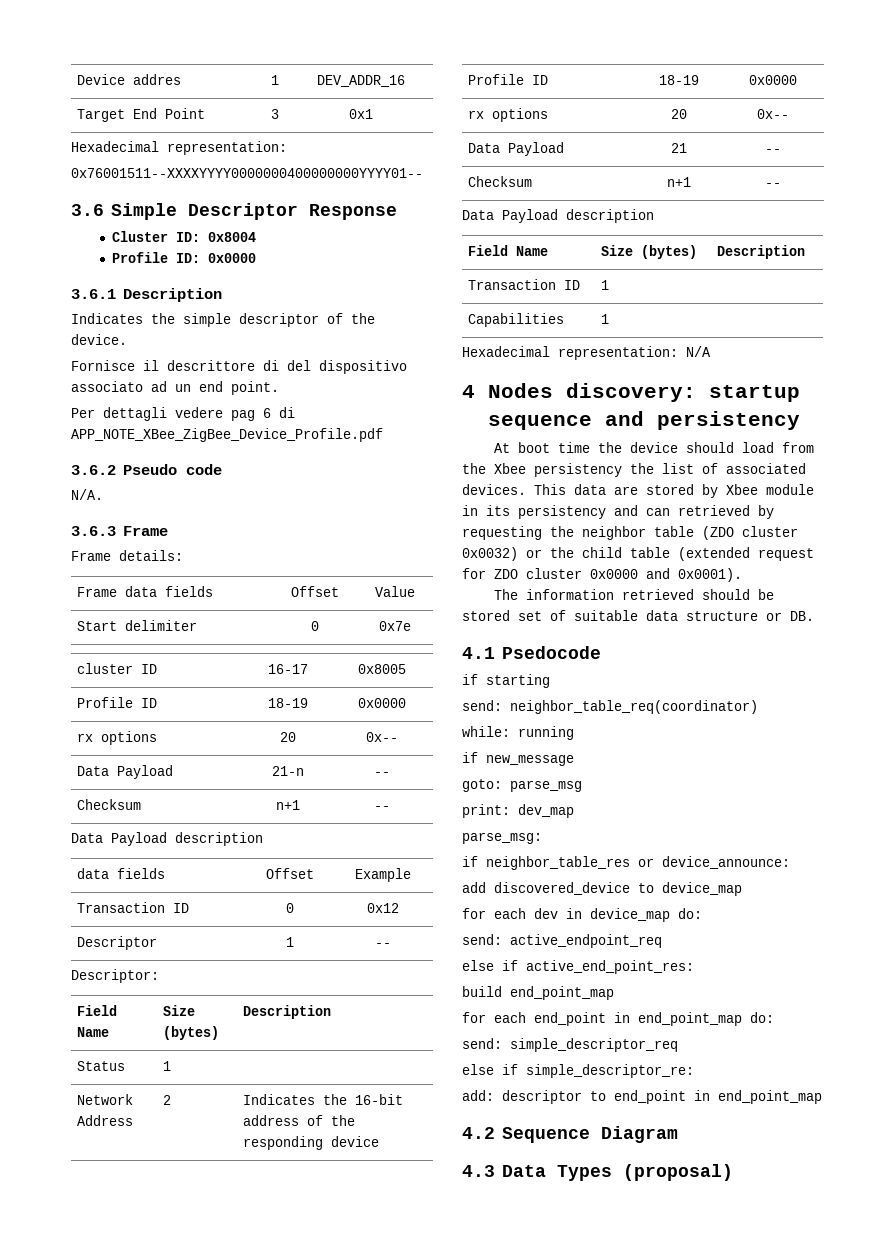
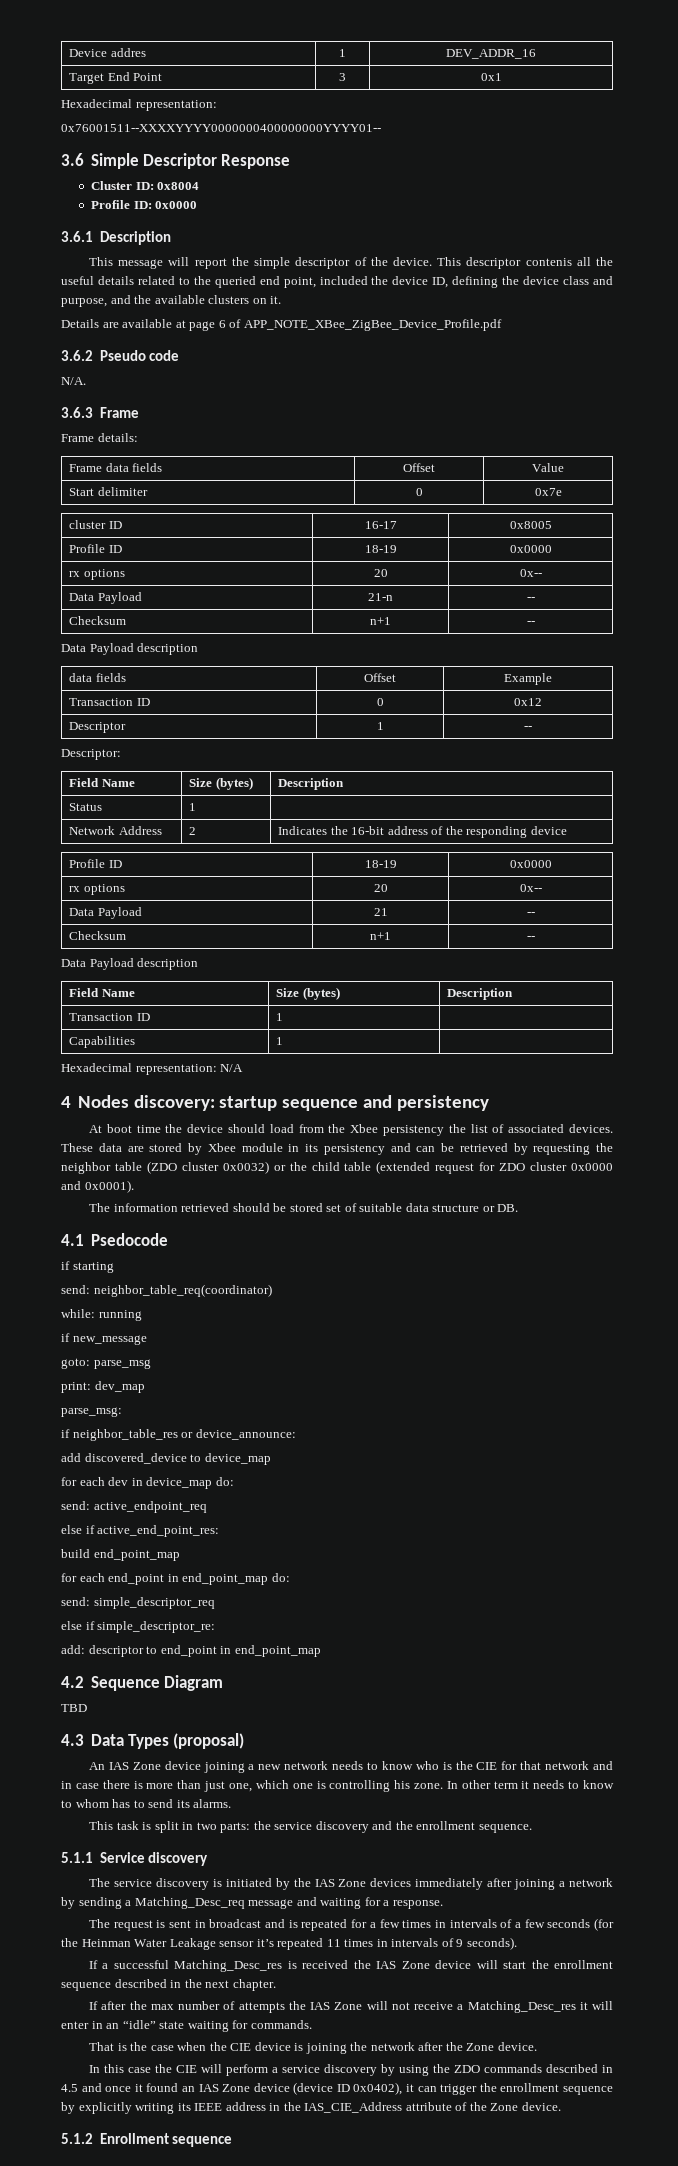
[71,313,143,324] Indicates -> [88,257,227,269] This message will report
[71,360,407,374] [71,381,279,395] [71,407,295,421] // Fornisce il descrittore di del dispositivo associato ad un end point. // Per dettagli vedere pag 6 di -> [437,257,613,269] [61,276,613,288] [61,295,282,307] [61,319,242,331] This descriptor contenis all the useful details related to the queried end point, included the device ID, defining the device class and purpose, and the available clusters on it. // Details are available at page 6 of
[534,484,566,495] This -> [61,1143,93,1152] These
(670, 512) none -> [441,1143,454,1152] be
(678, 1134) none -> [61,1704,87,1712] // TBD
(733, 1172) none -> [88,1761,613,1773] [61,1780,615,1792] [61,1799,232,1808] [88,1821,532,1833] [61,1852,209,1866] [88,1878,614,1890] [61,1897,443,1909] [88,1918,614,1931] [61,1937,517,1950] [88,1960,614,1972] [61,1979,276,1991] [88,2001,613,2013] [61,2020,312,2032] [88,2042,537,2054] [88,2064,614,2076] [61,2082,613,2095] [61,2102,561,2114] [61,2133,233,2147] // An IAS Zone device joining a new network needs to know who is the CIE for that network and in case there is more than just one, which one is controlling his zone. In other term it needs to know to whom has to send its alarms. // This task is split in two parts: the service discovery and the enrollment sequence. // 5.1.1 Service discovery // The service discovery is initiated by the IAS Zone devices immediately after joining a network by sending a Matching_Desc_req message and waiting for a response. // The request is sent in broadcast and is repeated for a few times in intervals of a few seconds (for the Heinman Water Leakage sensor it’s repeated 11 times in intervals of 9 seconds). // If a successful Matching_Desc_res is received the IAS Zone device will start the enrollment sequence described in the next chapter. // If after the max number of attempts the IAS Zone will not receive a Matching_Desc_res it will enter in an “idle” state waiting for commands. // That is the case when the CIE device is joining the network after the Zone device. // In this case the CIE will perform a service discovery by using the ZDO commands described in 4.5 and once it found an IAS Zone device (device ID 0x0402), it can trigger the enrollment sequence by explicitly writing its IEEE address in the IAS_CIE_Address attribute of the Zone device. // 5.1.2 Enrollment sequence

